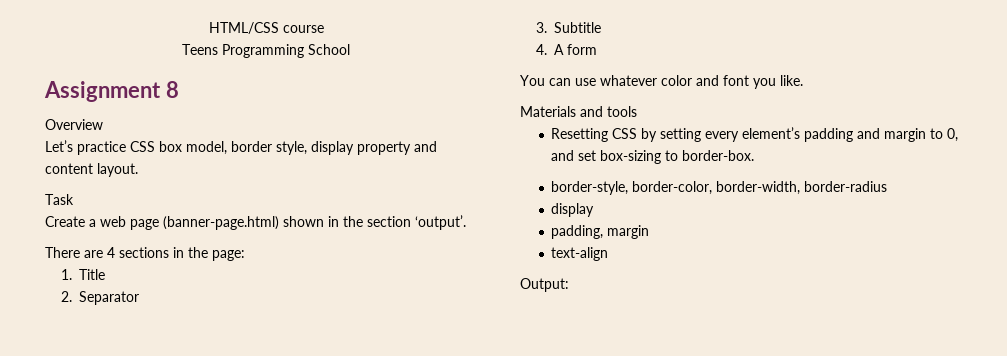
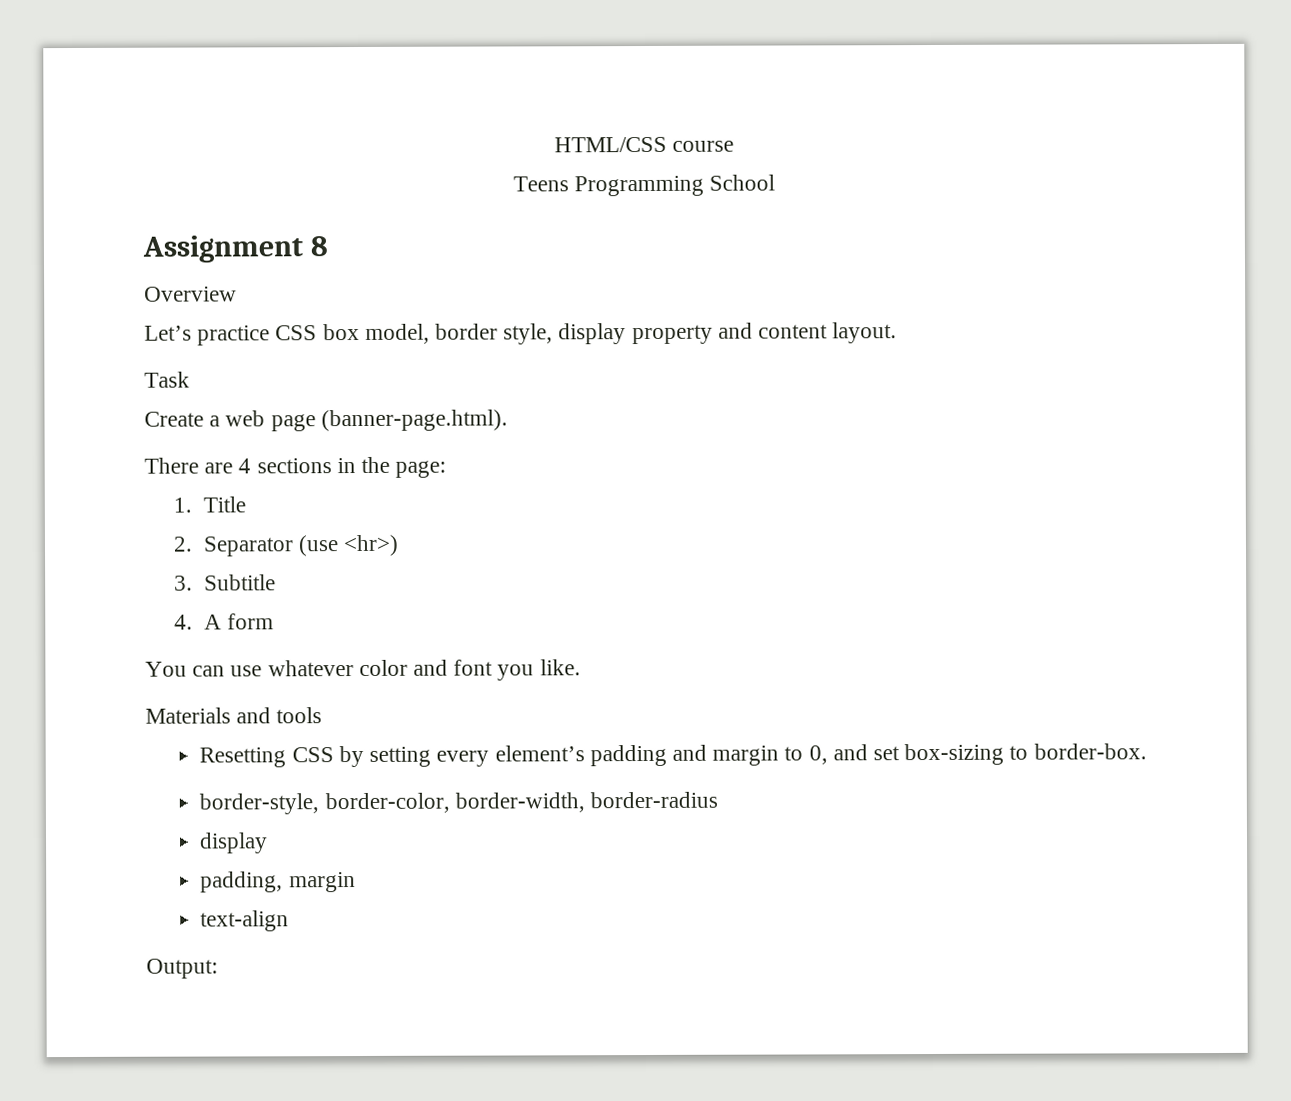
[163,215,466,230] (banner-page.html) shown in the section ‘output’. -> [320,409,508,432] (banner-page.html).
(139, 298) none -> [297,534,400,557] (use <hr>)

